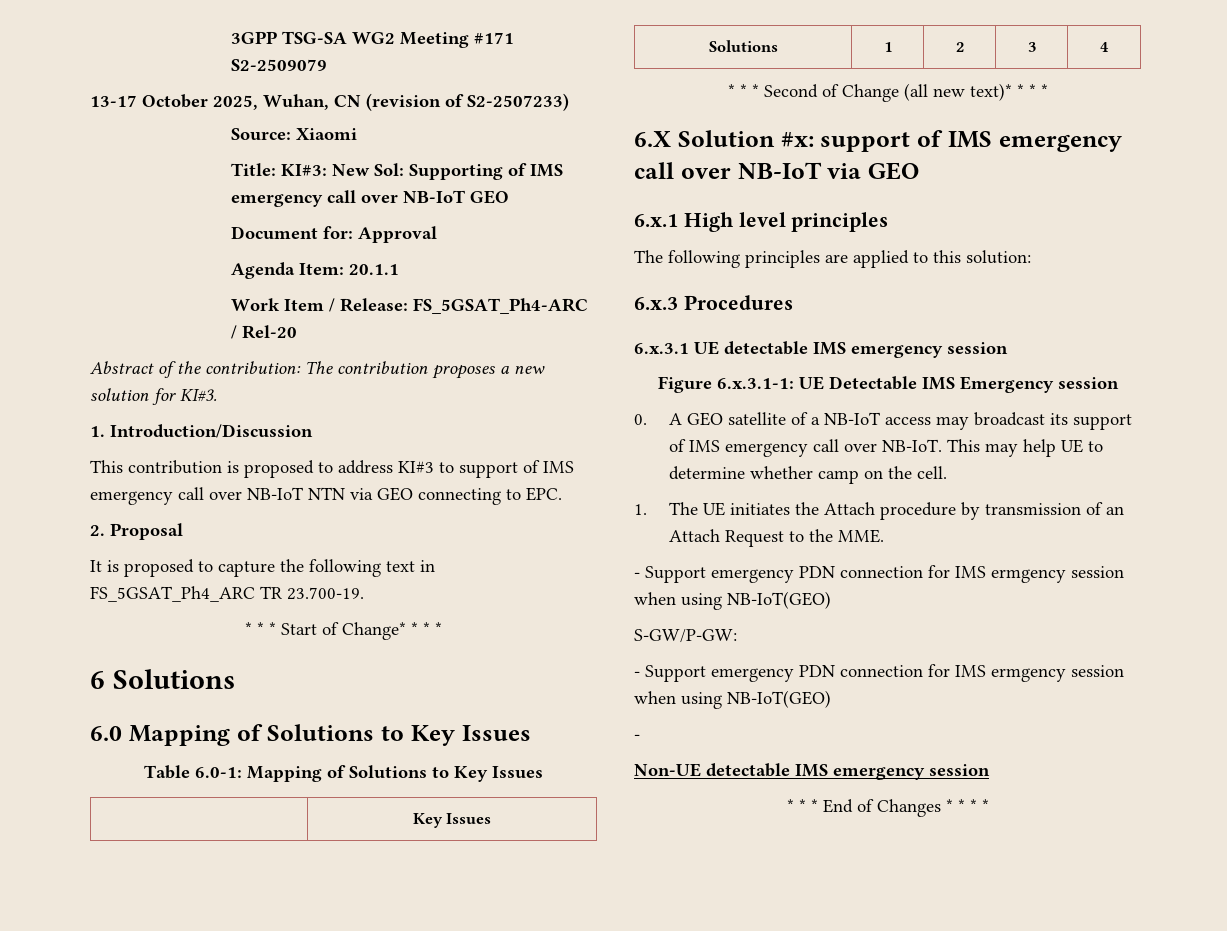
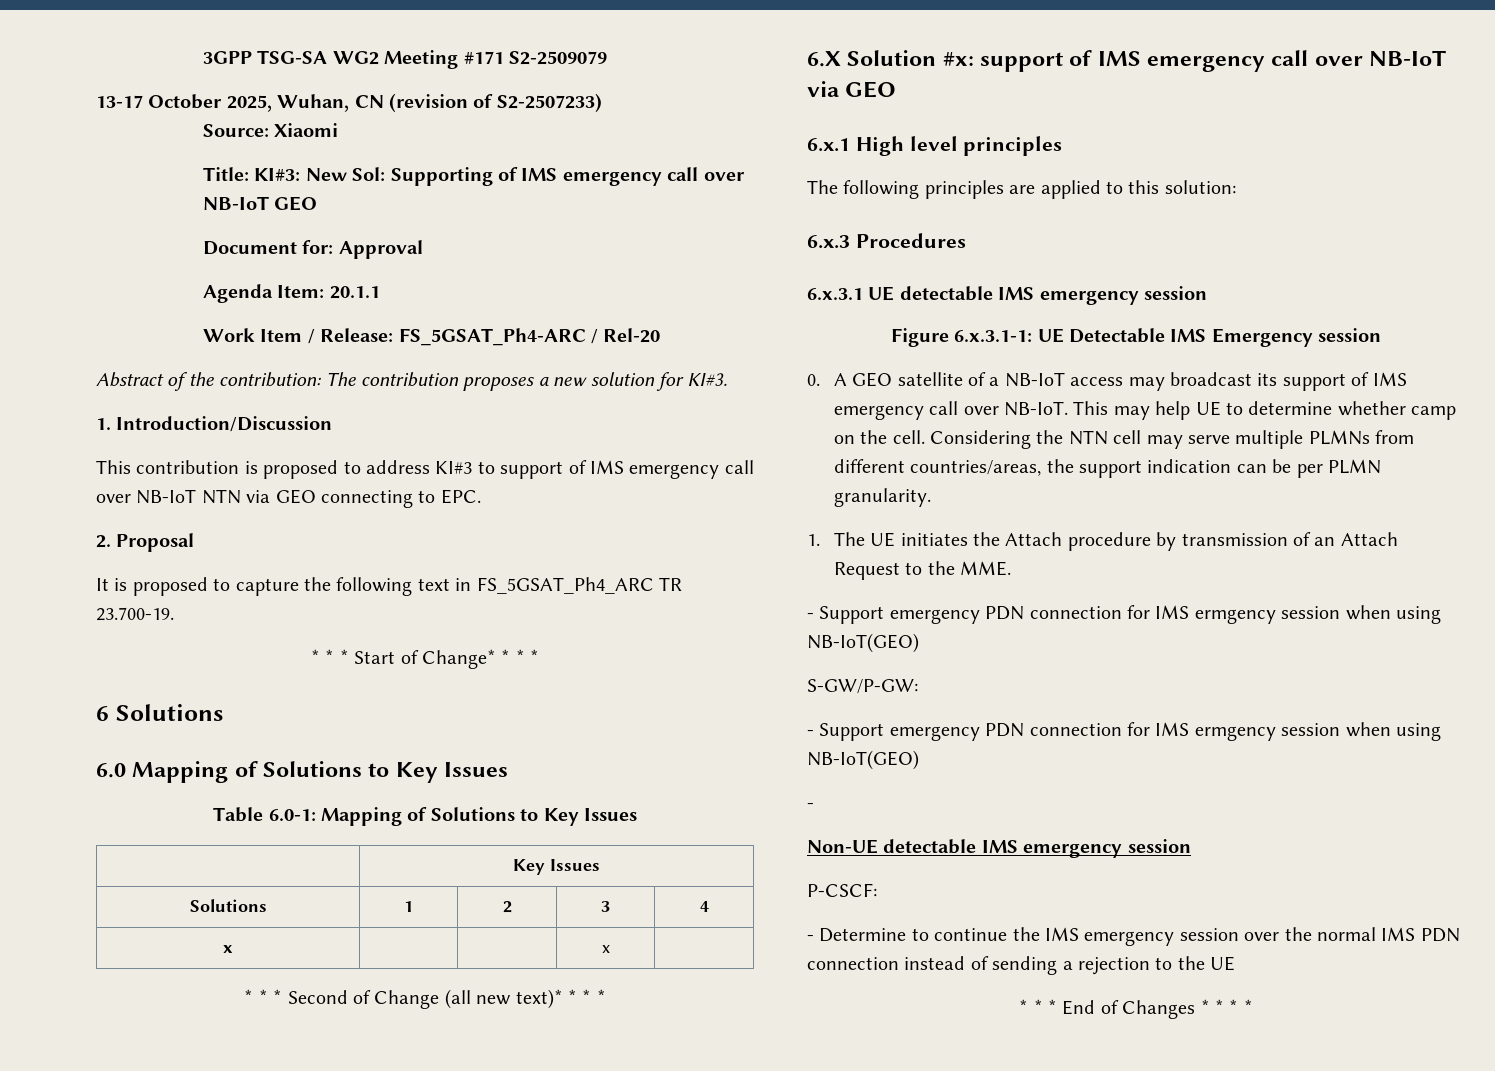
(1109, 47) none -> [223,945,233,953] [601,945,610,953] // x | | | x |
(948, 472) none -> [929,430,1415,449] [833,459,1381,478] [833,488,931,507] Considering the NTN cell may serve multiple PLMNs from different countries/areas, the support indication can be per PLMN granularity.
(990, 770) none -> [807,883,877,897] [807,927,1460,946] [807,956,1236,975] // P-CSCF: // - Determine to continue the IMS emergency session over the normal IMS PDN connection instead of sending a rejection to the UE

